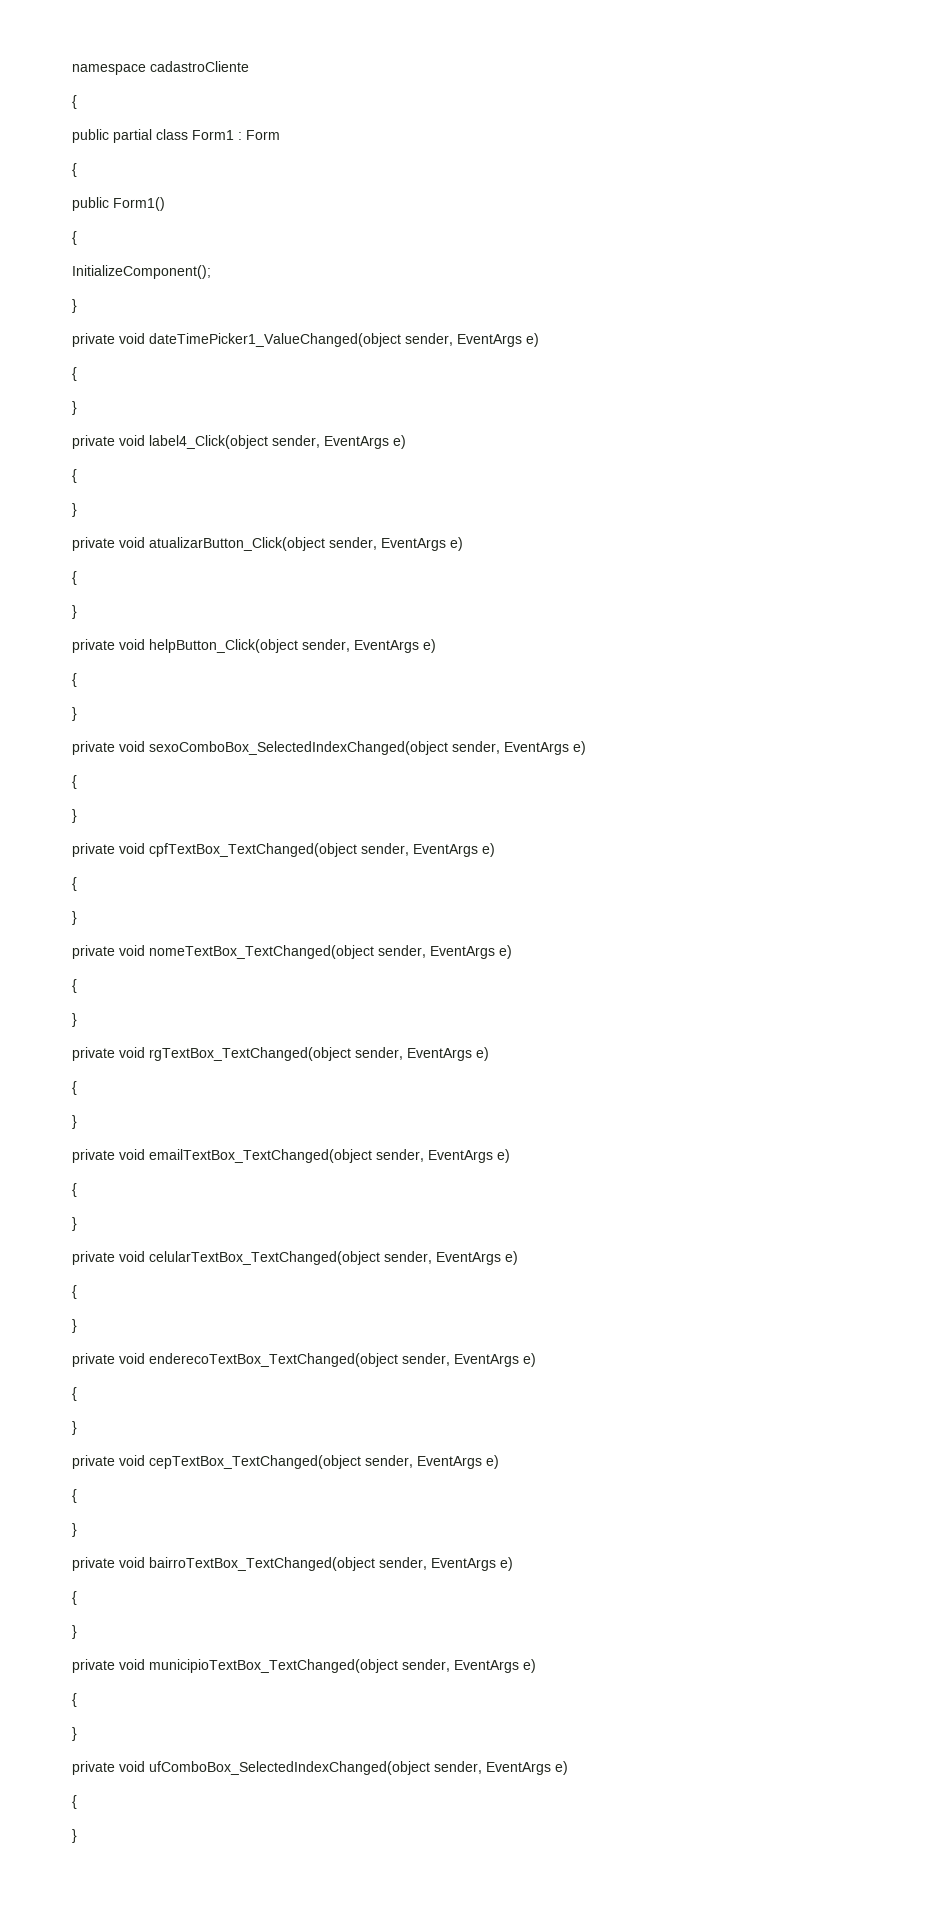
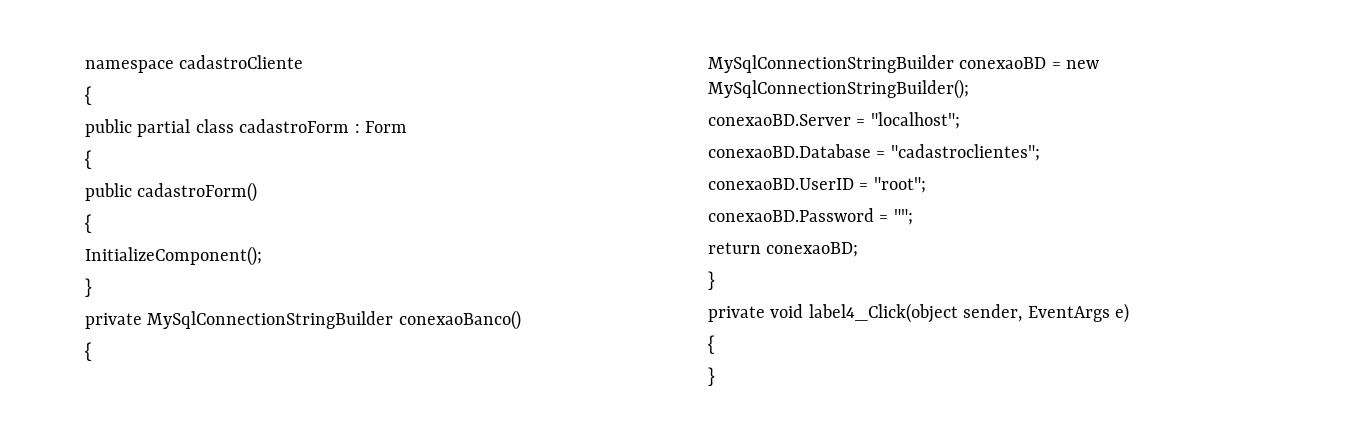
[192,130,234,140] Form1 -> [239,119,350,133] cadastroForm
[113,197,165,211] Form1() -> [137,182,258,202] cadastroForm()
[119,333,539,347] [72,367,77,381] void dateTimePicker1_ValueChanged(object sender, EventArgs e) // { -> [147,310,521,330] [85,342,92,361] [708,55,1100,73] [708,79,969,99] [708,112,960,129] [708,144,1040,161] [708,177,926,193] [708,208,913,225] [708,242,859,257] MySqlConnectionStringBuilder conexaoBanco() // { // MySqlConnectionStringBuilder conexaoBD = new MySqlConnectionStringBuilder(); // conexaoBD.Server = "localhost"; // conexaoBD.Database = "cadastroclientes"; // conexaoBD.UserID = "root"; // conexaoBD.Password = ""; // return conexaoBD;
[72,537,463,551] [72,571,77,585] [72,605,77,619] [72,639,436,653] [72,673,77,687] [72,707,77,721] [72,741,586,755] [72,775,77,789] [72,809,77,823] [72,843,495,857] [72,877,77,891] [72,911,77,925] [72,945,512,959] [72,979,77,993] [72,1013,77,1027] [72,1047,489,1061] [72,1081,77,1095] [72,1115,77,1129] [72,1149,510,1163] [72,1183,77,1197] [72,1217,77,1231] [72,1251,518,1265] [72,1285,77,1299] [72,1319,77,1333] [72,1353,536,1367] [72,1387,77,1401] [72,1421,77,1435] [72,1455,499,1469] [72,1489,77,1503] [72,1523,77,1537] [72,1557,513,1571] [72,1591,77,1605] [72,1625,77,1639] [72,1659,536,1673] [72,1693,77,1707] [72,1727,77,1741] [72,1761,568,1775] [72,1795,77,1809] [72,1829,77,1843] // private void atualizarButton_Click(object sender, EventArgs e) // { // } // private void helpButton_Click(object sender, EventArgs e) // { // } // private void sexoComboBox_SelectedIndexChanged(object sender, EventArgs e) // { // } // private void cpfTextBox_TextChanged(object sender, EventArgs e) // { // } // private void nomeTextBox_TextChanged(object sender, EventArgs e) // { // } // private void rgTextBox_TextChanged(object sender, EventArgs e) // { // } // private void emailTextBox_TextChanged(object sender, EventArgs e) // { // } // private void celularTextBox_TextChanged(object sender, EventArgs e) // { // } // private void enderecoTextBox_TextChanged(object sender, EventArgs e) // { // } // private void cepTextBox_TextChanged(object sender, EventArgs e) // { // } // private void bairroTextBox_TextChanged(object sender, EventArgs e) // { // } // private void municipioTextBox_TextChanged(object sender, EventArgs e) // { // } // private void ufComboBox_SelectedIndexChanged(object sender, EventArgs e) // { // } -> (715, 376) none

